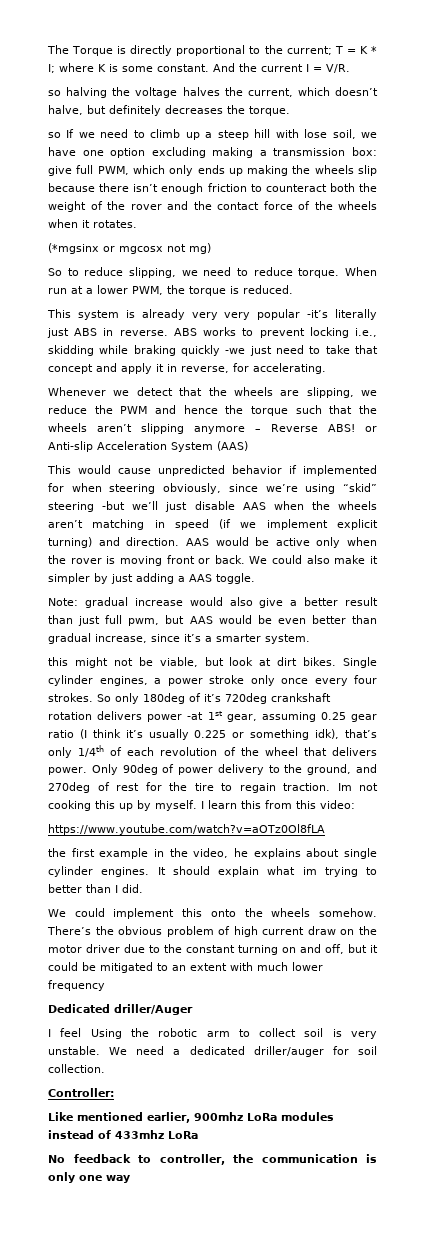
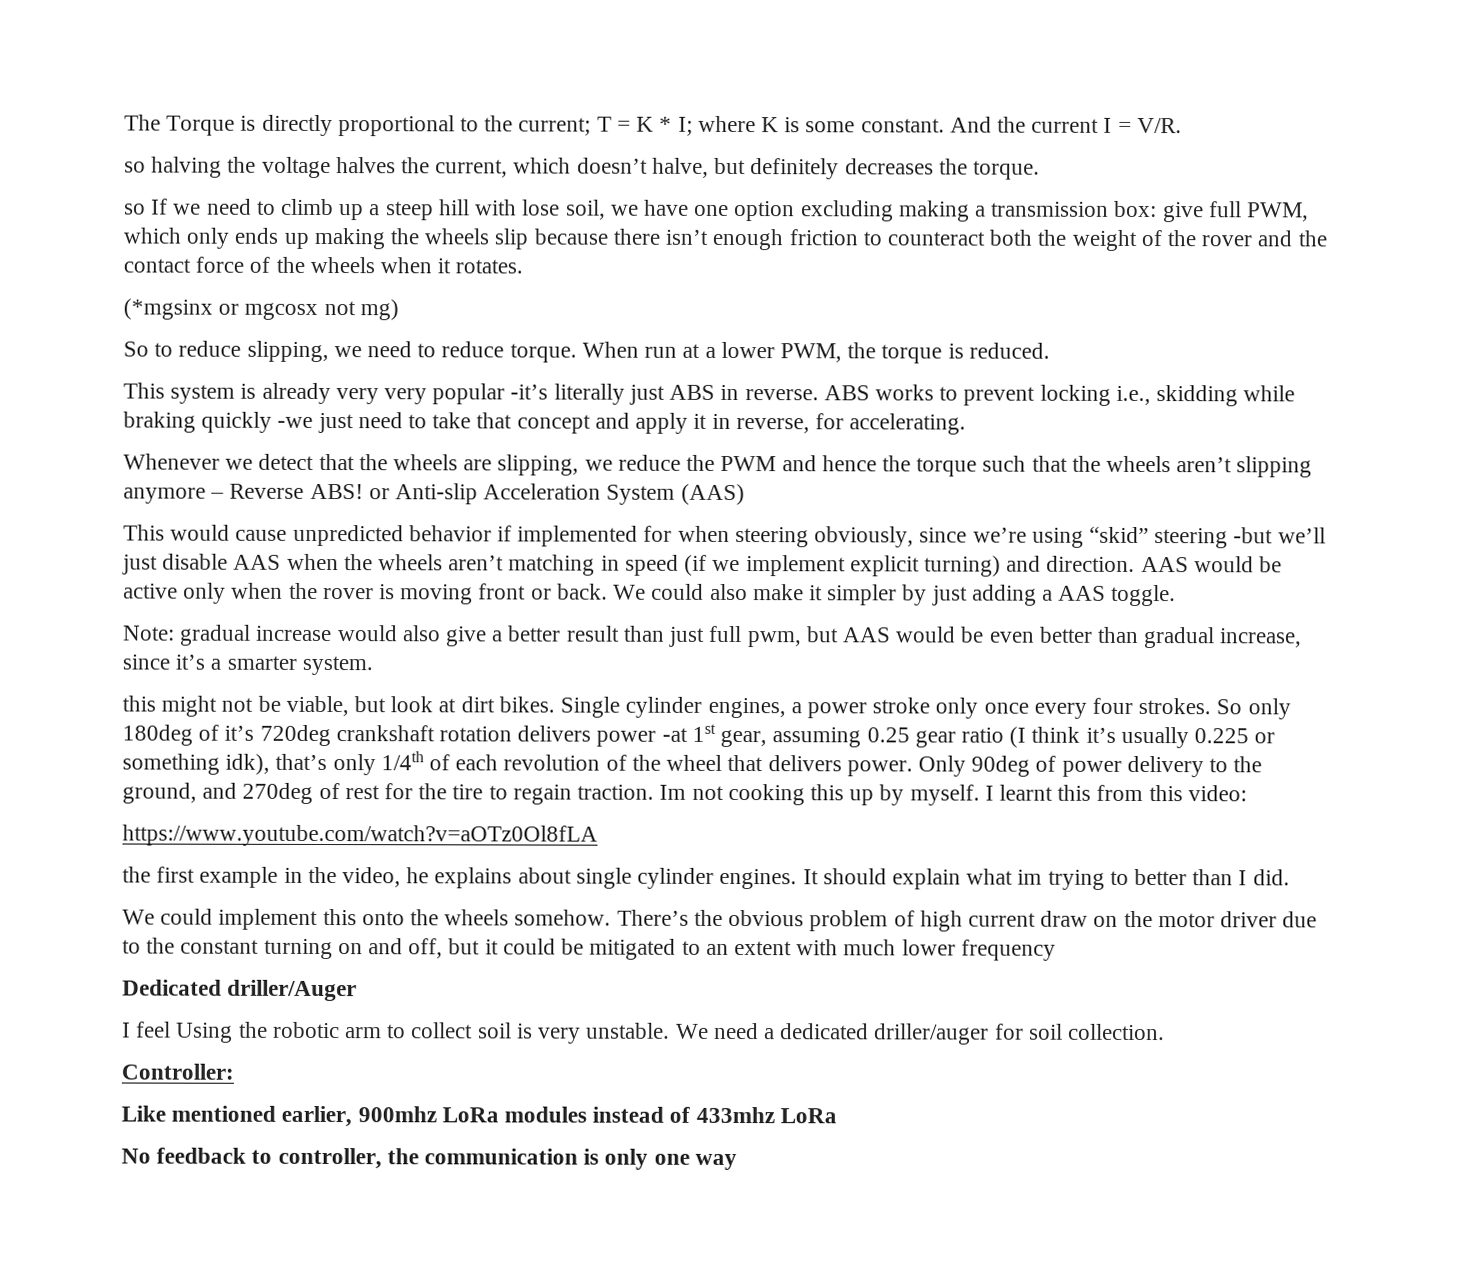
[208,800,237,809] learn -> [998,784,1053,801] learnt

